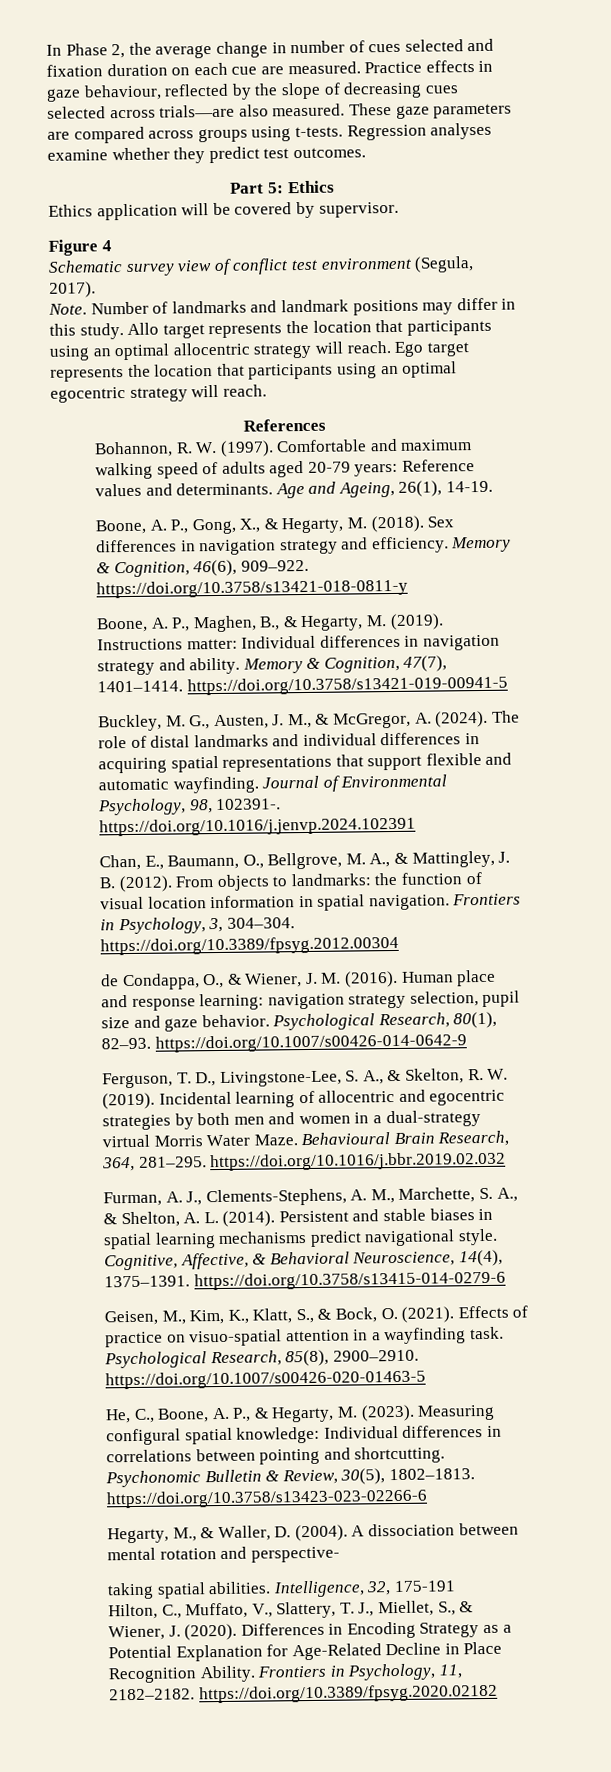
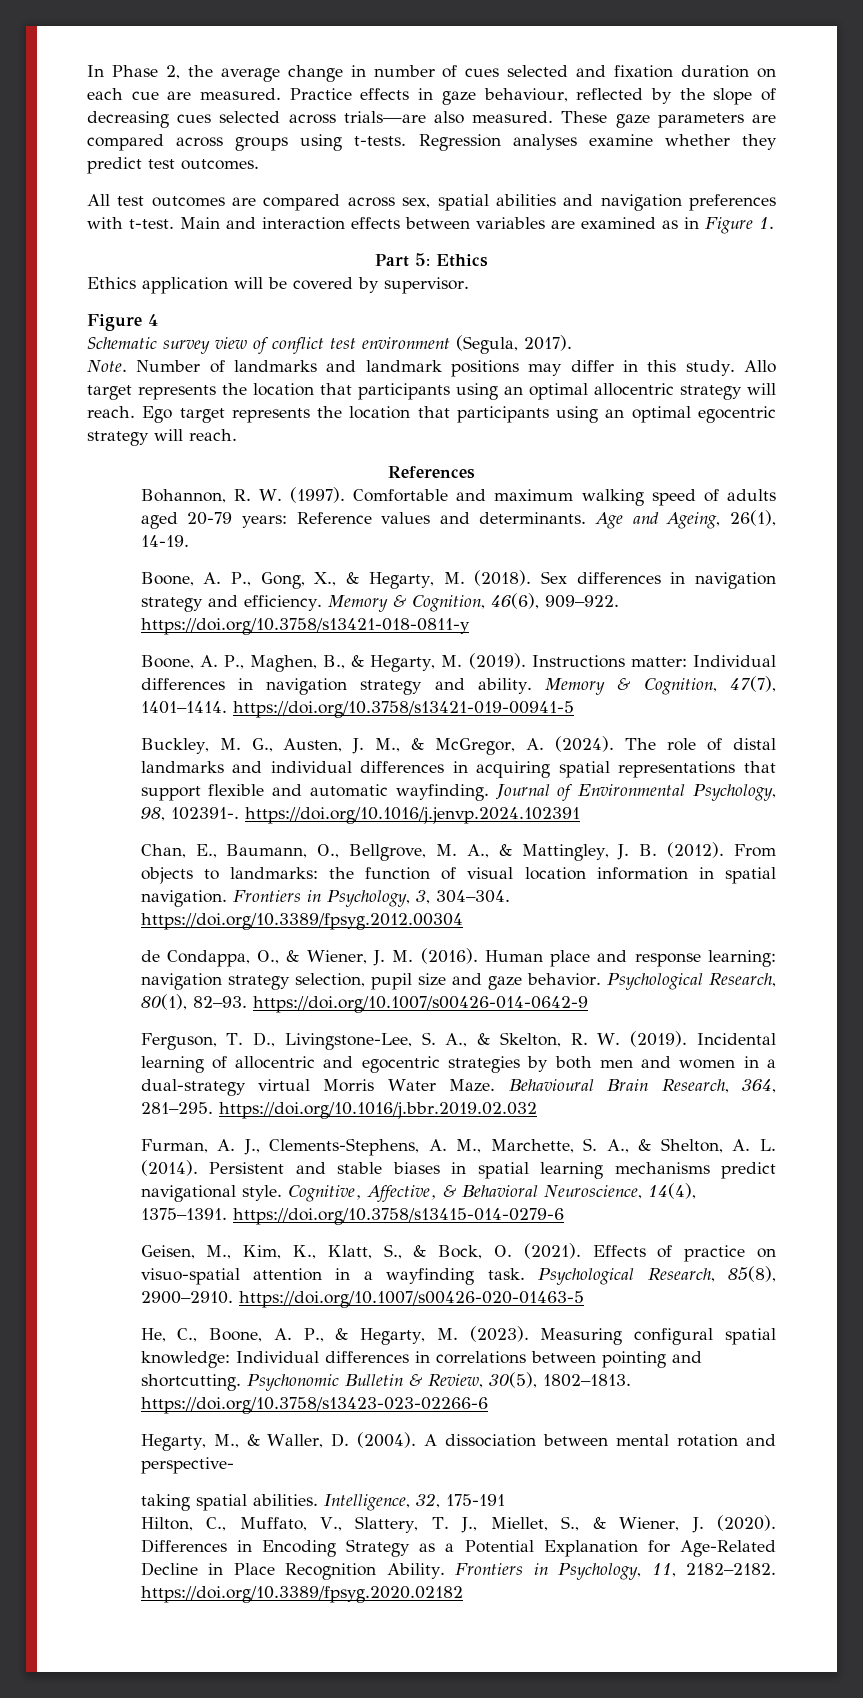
(366, 153) none -> [87,194,776,211] [87,217,774,234] // All test outcomes are compared across sex, spatial abilities and navigation preferences with t-test. Main and interaction effects between variables are examined as in Figure 1.

